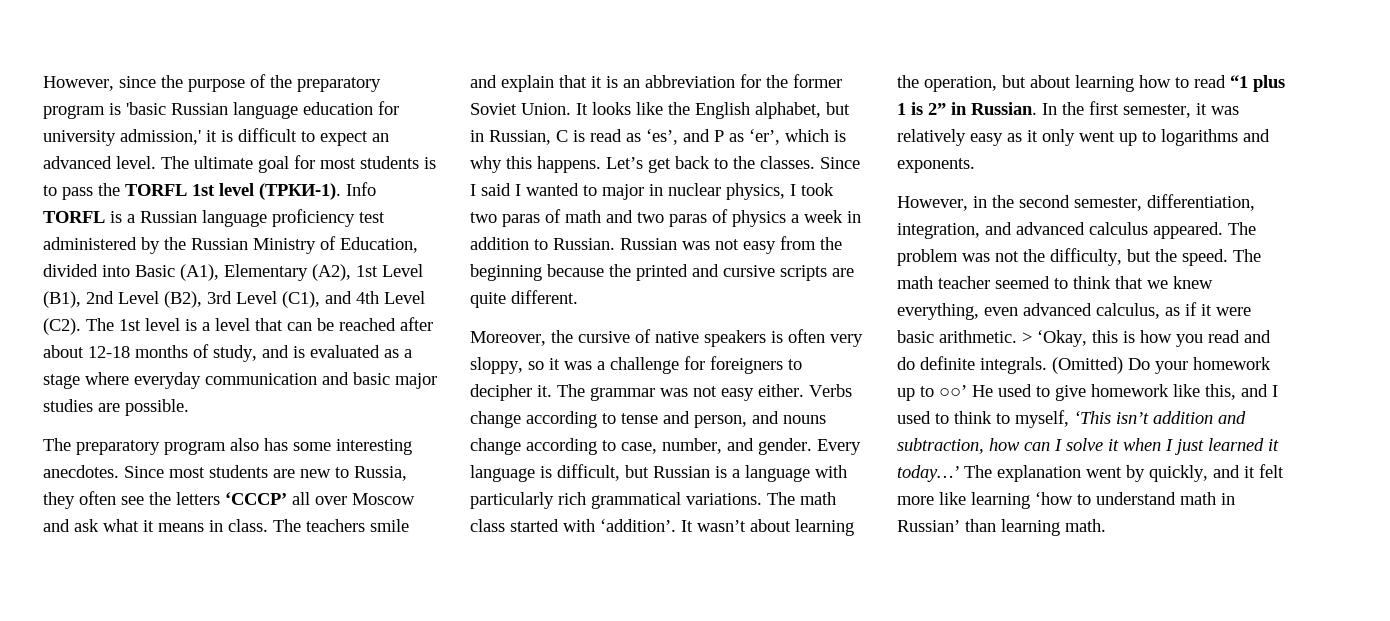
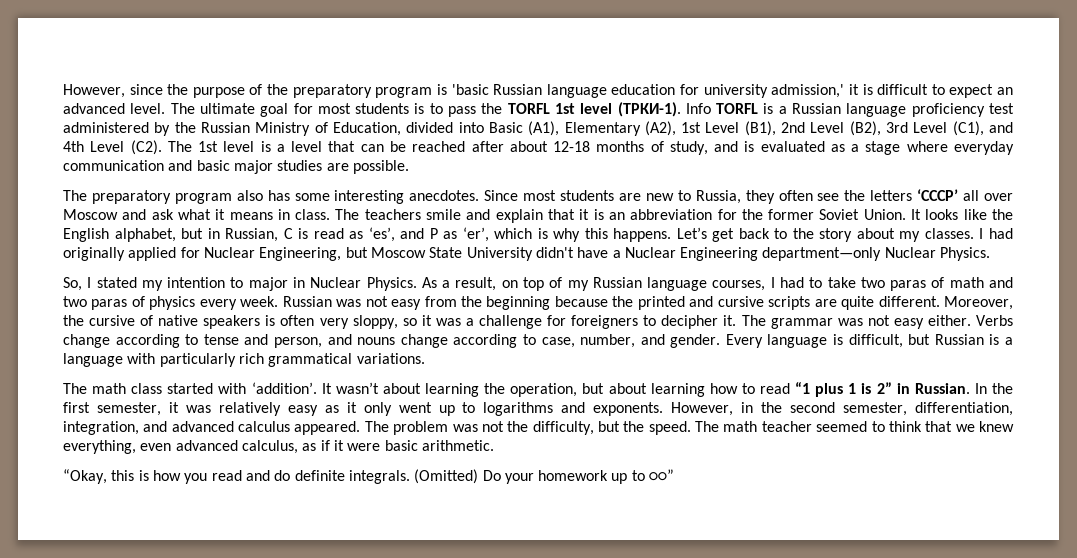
[760,156,860,169] [470,183,834,200] classes. Since I said I wanted to major in nuclear physics, I took -> [819,228,1014,242] [63,247,991,261] [63,277,856,291] story about my classes. I had originally applied for Nuclear Engineering, but Moscow State University didn't have a Nuclear Engineering department—only Nuclear Physics. // So, I stated my intention to major in Nuclear Physics. As a result, on top of my Russian language courses, I had to take
[791,210,861,223] [470,237,615,250] a week in addition to Russian. -> [199,296,279,310] every week.
(578, 297) // -> (940, 301) none
(762, 499) none -> (425, 358) //
(975, 165) // -> (664, 409) none
[1022,330,1087,347] > ‘Okay, -> [63,469,107,484] // “Okay,
[939,384,1278,401] [897,410,1246,428] [897,438,1279,455] [897,464,1284,482] [897,492,1235,509] [897,519,1106,536] ○○’ He used to give homework like this, and I used to think to myself, ‘This isn’t addition and subtraction, how can I solve it when I just learned it today…’ The explanation went by quickly, and it felt more like learning ‘how to understand math in Russian’ than learning math. -> [649,469,675,481] ○○”

